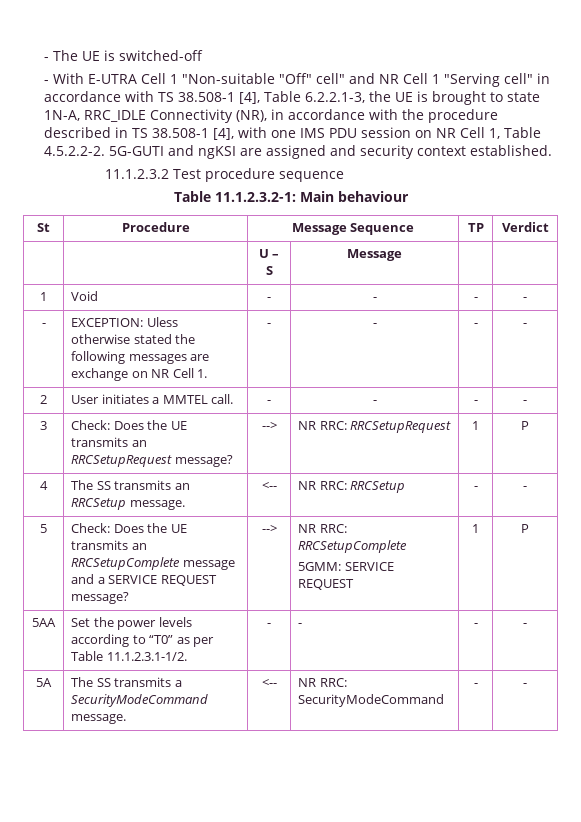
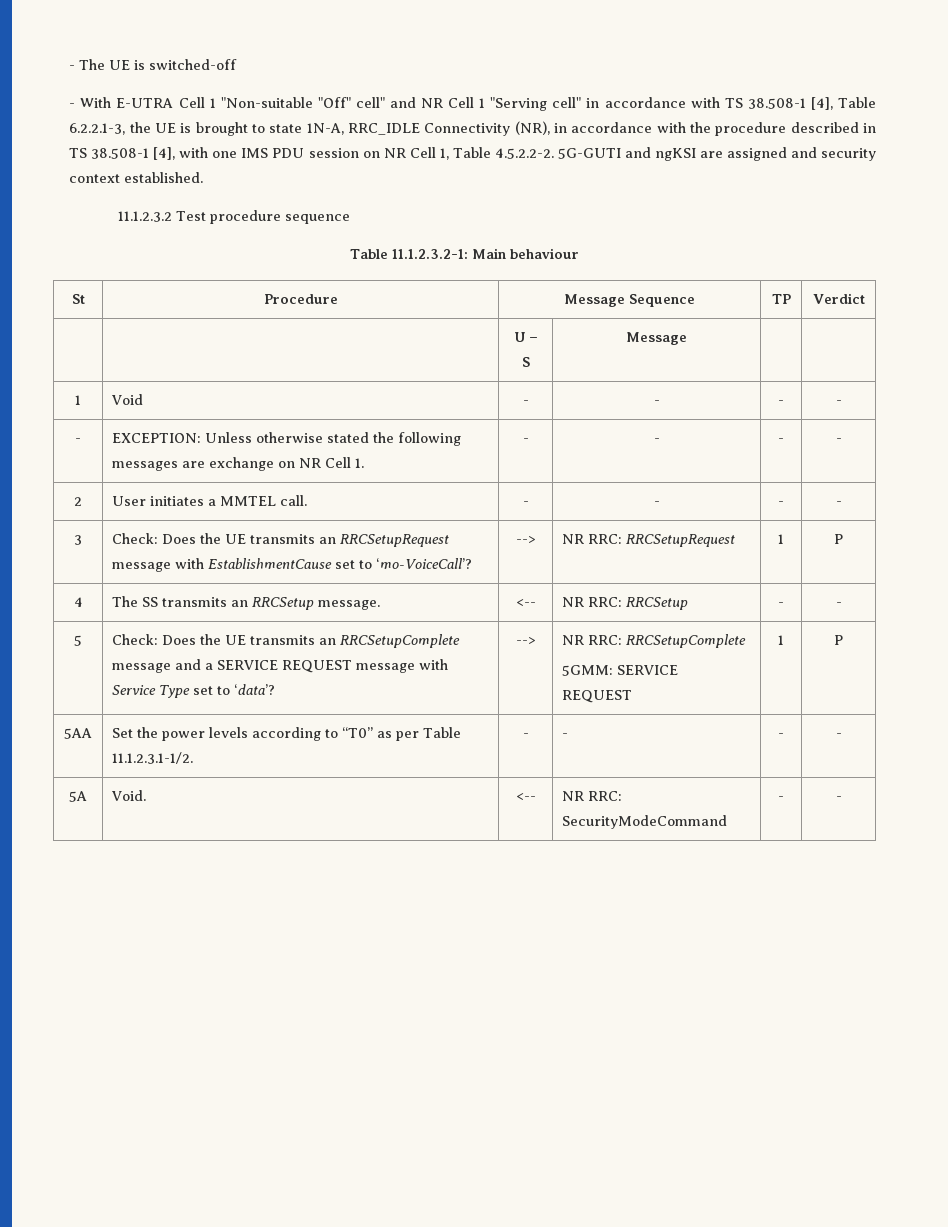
[146,317,178,327] Uless -> [205,432,253,443] Unless
[174,455,233,467] message? -> [112,558,473,572] message with EstablishmentCause set to ‘mo-VoiceCall’?
[71,592,130,604] message? -> [356,659,449,673] [112,684,276,698] message with Service Type set to ‘data’?
[71,677,182,687] [71,694,209,707] [71,714,127,724] The SS transmits a SecurityModeCommand message. -> [111,790,147,801] Void.

